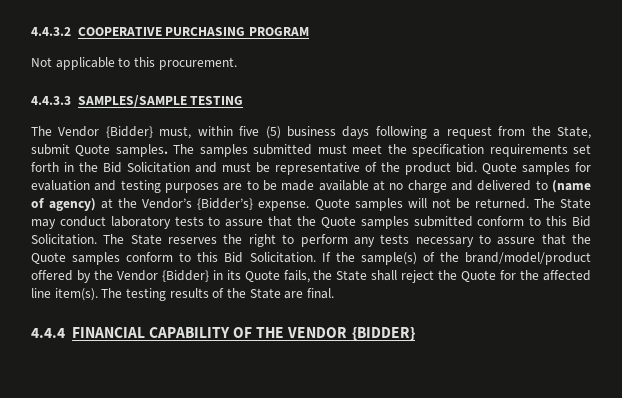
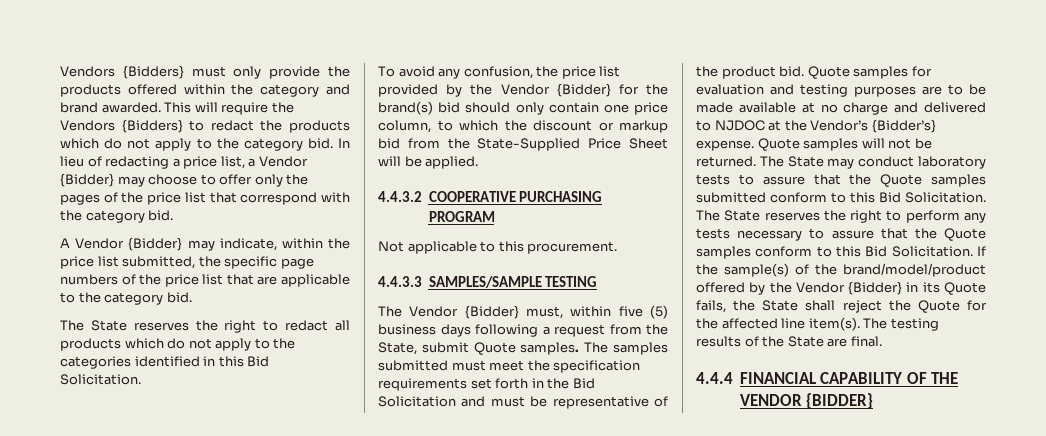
(31, 31) none -> [60,65,350,79] [60,84,351,97] [60,102,294,115] [60,119,350,133] [60,138,350,151] [60,156,308,169] [60,173,309,187] [60,192,351,205] [60,210,174,223] [60,237,350,251] [60,256,314,269] [60,274,351,287] [60,292,192,305] [60,320,350,333] [60,338,296,351] [60,356,270,369] [60,374,141,385] [378,66,621,79] [378,83,668,97] [378,101,668,115] [378,120,668,133] [378,138,668,151] [378,156,479,169] Vendors {Bidders} must only provide the products offered within the category and brand awarded. This will require the Vendors {Bidders} to redact the products which do not apply to the category bid. In lieu of redacting a price list, a Vendor {Bidder} may choose to offer only the pages of the price list that correspond with the category bid. // A Vendor {Bidder} may indicate, within the price list submitted, the specific page numbers of the price list that are applicable to the category bid. // The State reserves the right to redact all products which do not apply to the categories identified in this Bid Solicitation. // To avoid any confusion, the price list provided by the Vendor {Bidder} for the brand(s) bid should only contain one price column, to which the discount or markup bid from the State-Supplied Price Sheet will be applied. //
[551,180,591,193] [31,198,97,211] (name of agency) -> [714,120,765,131] NJDOC

